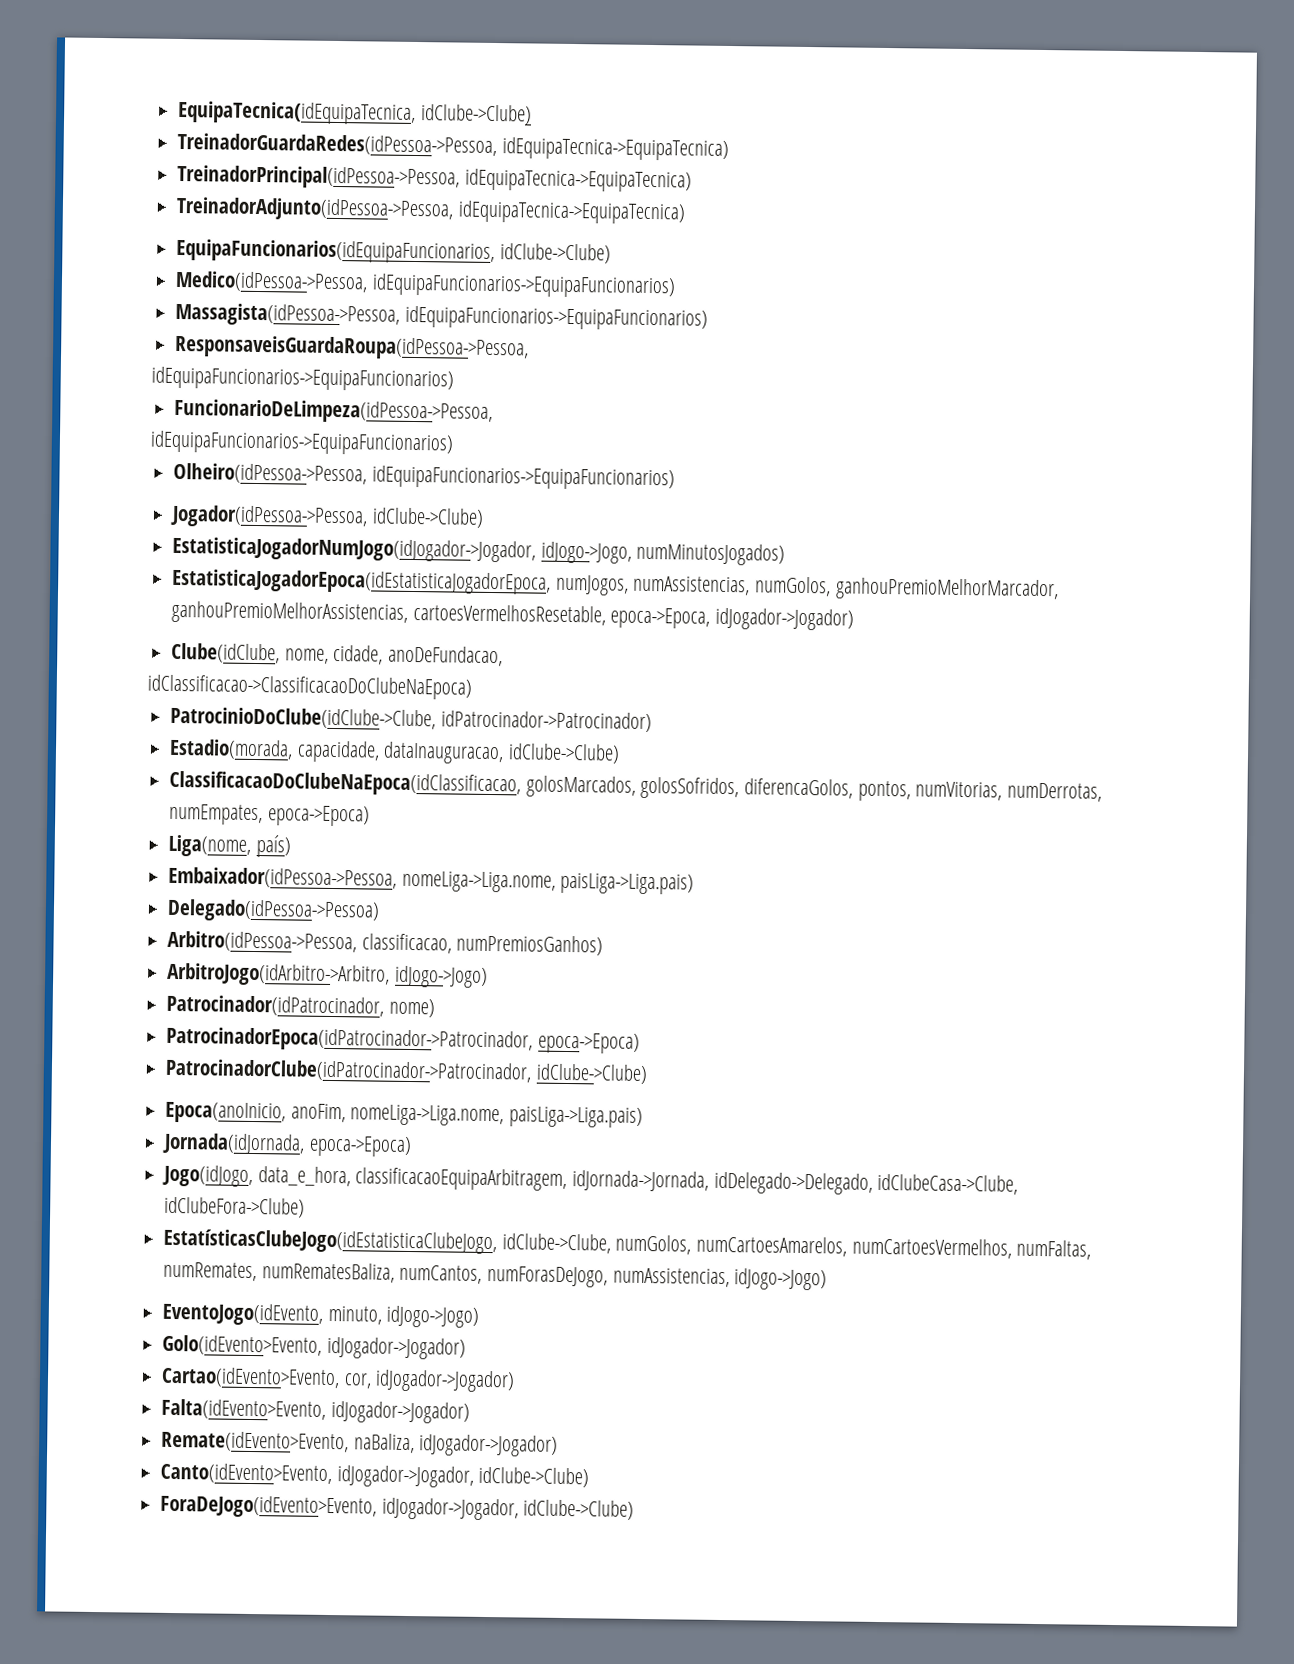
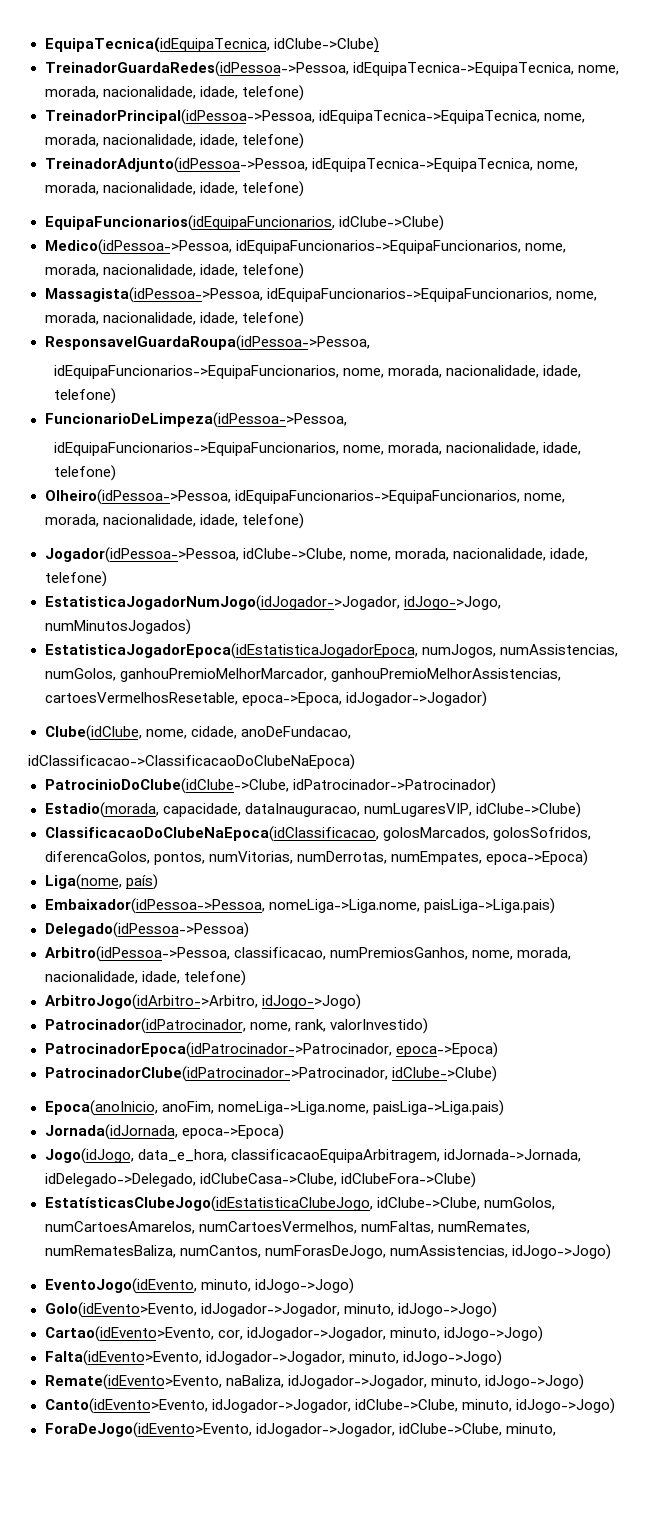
[501,137,729,161] [177,164,692,193] [176,196,686,225] [176,238,611,265] [175,270,676,299] [175,302,708,331] [175,334,530,361] [151,366,454,392] [174,398,494,425] [150,430,454,456] [173,462,675,491] [170,504,484,529] idEquipaTecnica->EquipaTecnica) // TreinadorPrincipal(idPessoa->Pessoa, idEquipaTecnica->EquipaTecnica) // TreinadorAdjunto(idPessoa->Pessoa, idEquipaTecnica->EquipaTecnica) // EquipaFuncionarios(idEquipaFuncionarios, idClube->Clube) // Medico(idPessoa->Pessoa, idEquipaFuncionarios->EquipaFuncionarios) // Massagista(idPessoa->Pessoa, idEquipaFuncionarios->EquipaFuncionarios) // ResponsaveisGuardaRoupa(idPessoa->Pessoa, // idEquipaFuncionarios->EquipaFuncionarios) // FuncionarioDeLimpeza(idPessoa->Pessoa, // idEquipaFuncionarios->EquipaFuncionarios) // Olheiro(idPessoa->Pessoa, idEquipaFuncionarios->EquipaFuncionarios) // Jogador(idPessoa->Pessoa, idClube->Clube) -> [352,62,619,76] [44,85,304,101] [44,109,585,125] [44,133,304,149] [44,157,578,173] [44,181,304,197] [44,215,444,231] [44,239,566,255] [44,263,304,279] [44,287,597,303] [44,311,304,327] [44,335,370,351] [53,365,581,379] [53,388,116,404] [44,412,347,428] [53,442,581,456] [53,465,116,481] [44,489,565,505] [44,513,304,529] [44,547,588,563] [44,571,107,587] idEquipaTecnica->EquipaTecnica, nome, morada, nacionalidade, idade, telefone) // TreinadorPrincipal(idPessoa->Pessoa, idEquipaTecnica->EquipaTecnica, nome, morada, nacionalidade, idade, telefone) // TreinadorAdjunto(idPessoa->Pessoa, idEquipaTecnica->EquipaTecnica, nome, morada, nacionalidade, idade, telefone) // EquipaFuncionarios(idEquipaFuncionarios, idClube->Clube) // Medico(idPessoa->Pessoa, idEquipaFuncionarios->EquipaFuncionarios, nome, morada, nacionalidade, idade, telefone) // Massagista(idPessoa->Pessoa, idEquipaFuncionarios->EquipaFuncionarios, nome, morada, nacionalidade, idade, telefone) // ResponsavelGuardaRoupa(idPessoa->Pessoa, // idEquipaFuncionarios->EquipaFuncionarios, nome, morada, nacionalidade, idade, telefone) // FuncionarioDeLimpeza(idPessoa->Pessoa, // idEquipaFuncionarios->EquipaFuncionarios, nome, morada, nacionalidade, idade, telefone) // Olheiro(idPessoa->Pessoa, idEquipaFuncionarios->EquipaFuncionarios, nome, morada, nacionalidade, idade, telefone) // Jogador(idPessoa->Pessoa, idClube->Clube, nome, morada, nacionalidade, idade, telefone)
(505, 753) none -> [363,803,472,817] numLugaresVIP,
[456,934,604,956] numPremiosGanhos) -> [329,947,571,960] [44,970,246,986] numPremiosGanhos, nome, morada, nacionalidade, idade, telefone)
[388,998,435,1018] nome) -> [249,1018,428,1034] nome, rank, valorInvestido)
[326,1336,466,1360] idJogador->Jogador) -> [200,1302,497,1318] idJogador->Jogador, minuto, idJogo->Jogo)
[375,1369,516,1393] [161,1398,470,1424] idJogador->Jogador) // Falta(idEvento>Evento, idJogador->Jogador) -> [246,1326,543,1342] [44,1350,502,1366] idJogador->Jogador, minuto, idJogo->Jogo) // Falta(idEvento>Evento, idJogador->Jogador, minuto, idJogo->Jogo)
[419,1434,559,1457] idJogador->Jogador) -> [287,1374,584,1390] idJogador->Jogador, minuto, idJogo->Jogo)
[478,1466,590,1488] idClube->Clube) -> [354,1398,615,1414] idClube->Clube, minuto, idJogo->Jogo)
[523,1499,635,1520] idClube->Clube) -> [398,1423,556,1436] idClube->Clube, minuto,

